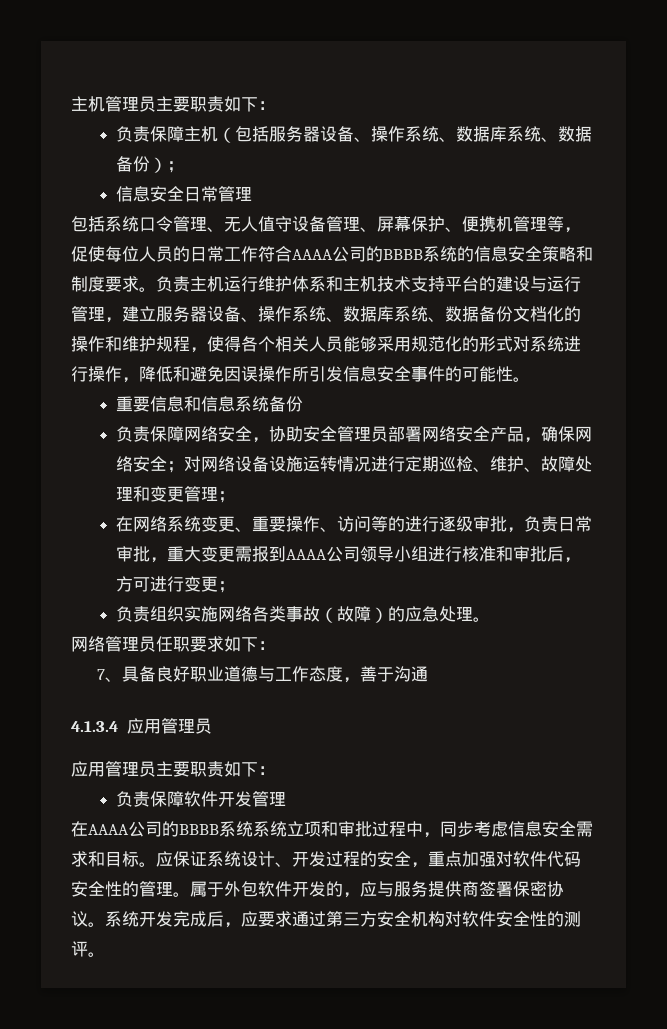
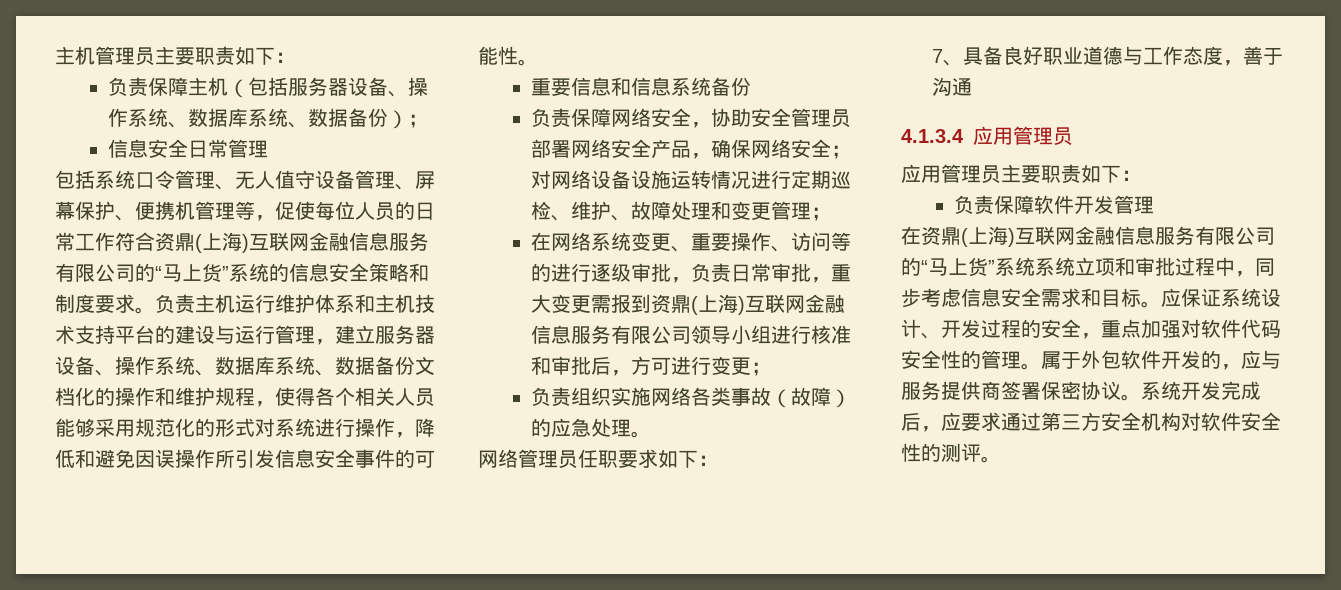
[292,246,423,262] AAAA公司的BBBB -> [155,232,429,253] [55,263,229,283] 资鼎(上海)互联网金融信息服务有限公司的“马上货”
[285,549,327,560] AAAA -> [650,294,845,315] [530,325,651,344] 资鼎(上海)互联网金融信息服务有限
[88,821,219,837] AAAA公司的BBBB -> [921,226,1275,247] [901,257,995,277] 资鼎(上海)互联网金融信息服务有限公司的“马上货”

